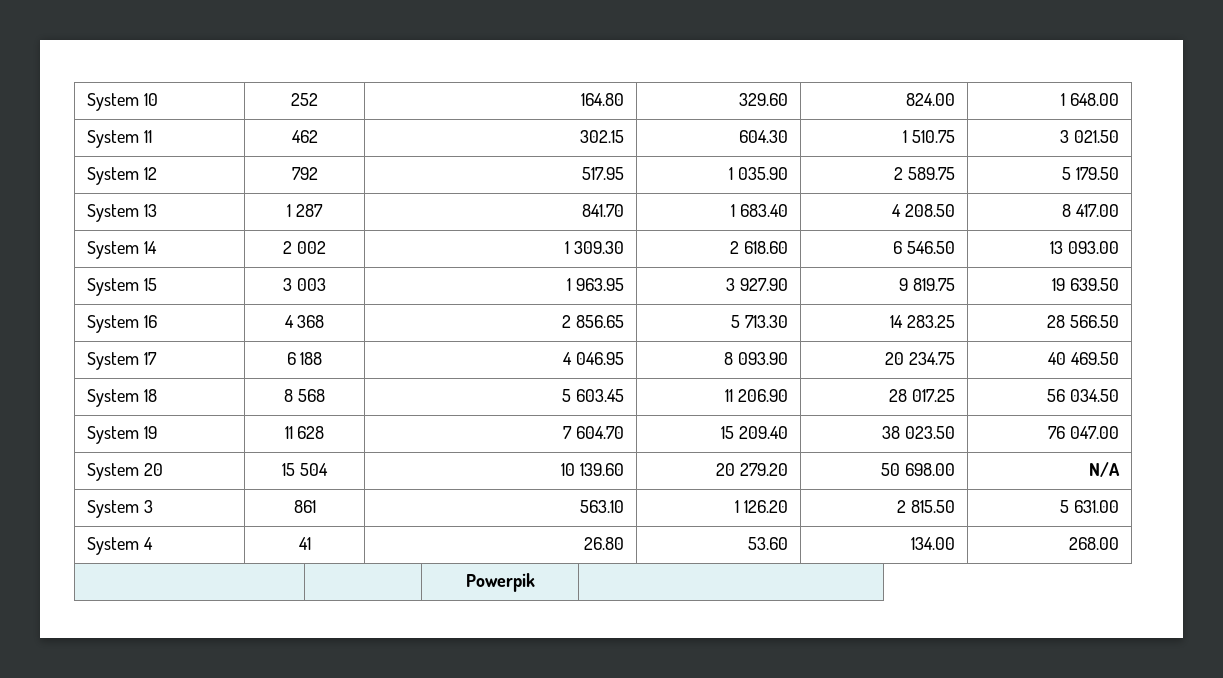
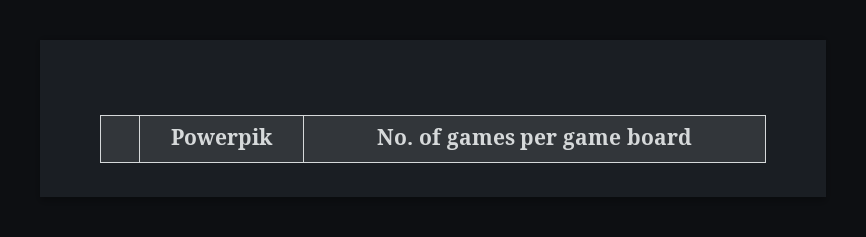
[87,93,159,111] [291,93,318,106] [580,93,624,106] [738,93,788,106] [905,93,955,106] [1060,93,1119,106] [87,130,153,148] [291,130,318,143] [579,130,624,143] [738,130,788,143] [902,130,955,143] [1059,130,1119,143] [87,167,158,185] [291,167,318,180] [581,167,624,180] [728,167,788,180] [893,167,955,180] [1061,167,1119,180] [87,204,158,222] [287,204,323,217] [581,204,624,217] [730,204,788,217] [891,204,955,217] [1061,204,1119,217] [87,241,158,259] [283,241,326,254] [564,241,624,254] [729,241,788,254] [892,241,955,254] [1049,241,1119,254] [87,278,158,296] [283,278,326,291] [566,278,624,291] [725,278,788,291] [898,278,955,291] [1051,278,1119,291] [87,315,158,333] [284,315,325,328] [561,315,624,328] [730,315,788,328] [889,315,955,328] [1046,315,1119,328] [87,352,158,370] [286,352,323,365] [562,352,624,365] [723,352,788,365] [884,352,955,365] [1047,352,1119,365] [87,389,158,407] [284,389,325,402] [561,389,624,402] [724,389,788,402] [888,389,955,402] [1046,389,1119,402] [87,426,158,444] [284,426,325,439] [562,426,624,439] [720,426,788,439] [881,426,955,439] [1047,426,1119,439] [87,463,164,481] [282,463,328,476] [560,463,624,476] [715,463,788,476] [880,463,955,476] [1088,462,1120,477] [87,500,154,518] [293,500,316,513] [579,500,624,513] [734,500,788,513] [896,500,955,513] [1059,500,1119,513] [87,537,154,555] [298,537,311,550] [583,537,624,550] [747,537,788,550] [910,537,955,550] [1068,537,1119,550] [465,573,535,592] System 10 | 252 | 164.80 | 329.60 | 824.00 | 1 648.00 // System 11 | 462 | 302.15 | 604.30 | 1 510.75 | 3 021.50 // System 12 | 792 | 517.95 | 1 035.90 | 2 589.75 | 5 179.50 // System 13 | 1 287 | 841.70 | 1 683.40 | 4 208.50 | 8 417.00 // System 14 | 2 002 | 1 309.30 | 2 618.60 | 6 546.50 | 13 093.00 // System 15 | 3 003 | 1 963.95 | 3 927.90 | 9 819.75 | 19 639.50 // System 16 | 4 368 | 2 856.65 | 5 713.30 | 14 283.25 | 28 566.50 // System 17 | 6 188 | 4 046.95 | 8 093.90 | 20 234.75 | 40 469.50 // System 18 | 8 568 | 5 603.45 | 11 206.90 | 28 017.25 | 56 034.50 // System 19 | 11 628 | 7 604.70 | 15 209.40 | 38 023.50 | 76 047.00 // System 20 | 15 504 | 10 139.60 | 20 279.20 | 50 698.00 | N/A // System 3 | 861 | 563.10 | 1 126.20 | 2 815.50 | 5 631.00 // System 4 | 41 | 26.80 | 53.60 | 134.00 | 268.00 // | | Powerpik | -> [171,128,273,150] [377,128,692,150] | Powerpik | No. of games per game board

